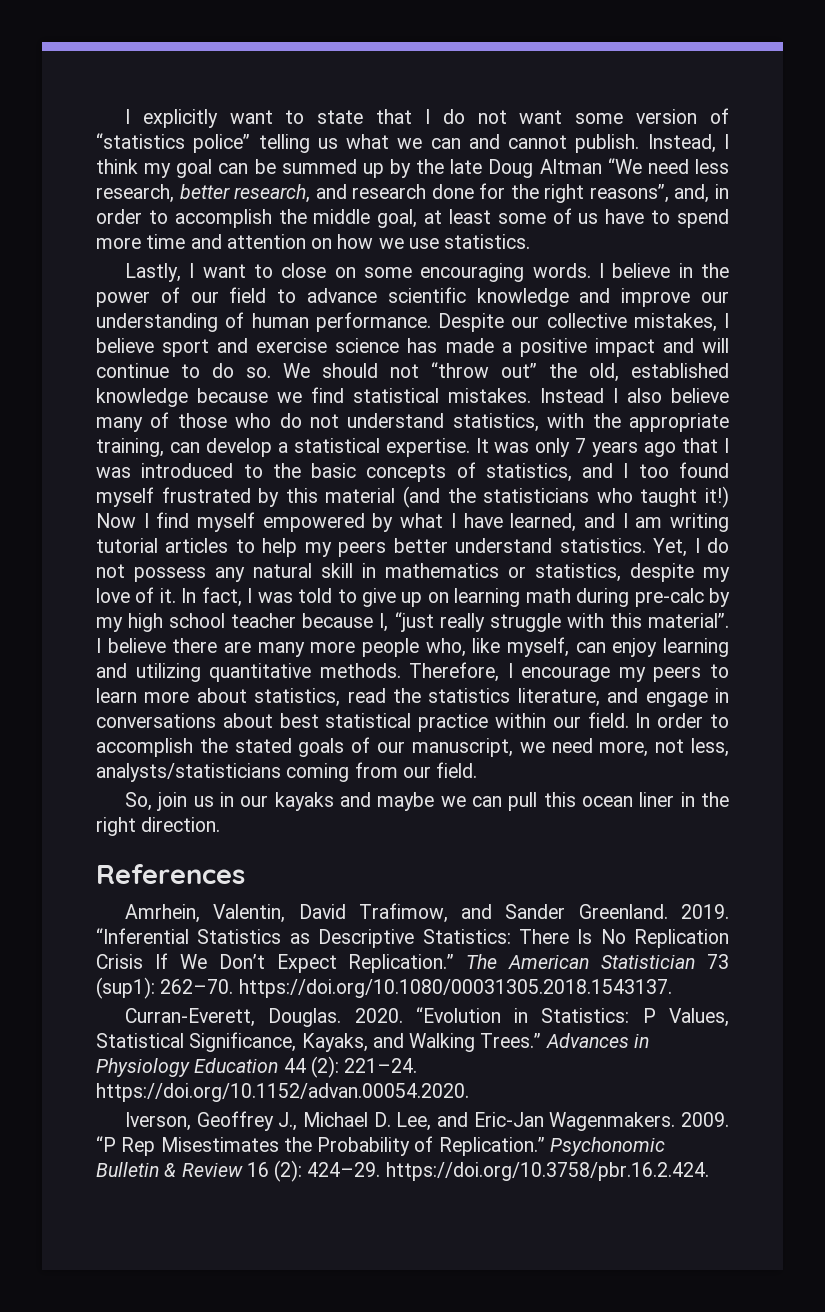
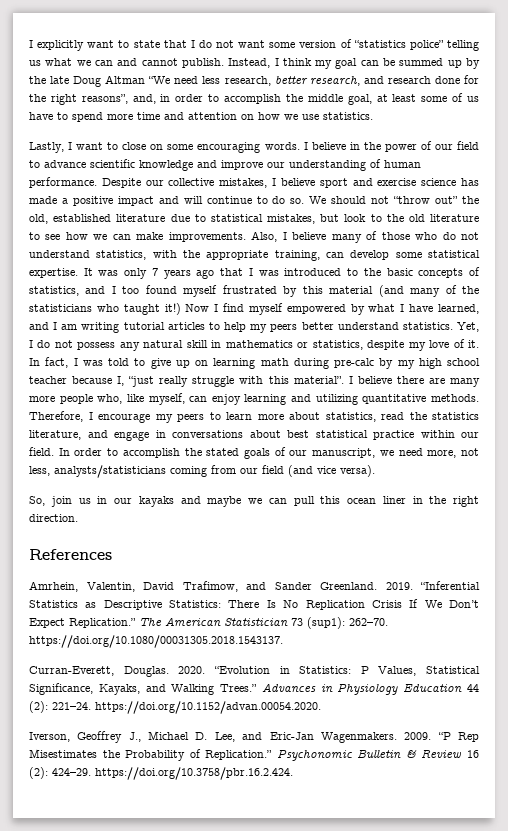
[96,387,662,407] knowledge because we find statistical mistakes. Instead I also -> [116,214,480,224] [29,231,287,242] literature due to statistical mistakes, but look to the old literature to see how we can make improvements. Also, I
[277,442,288,453] a -> [395,252,422,258] some
(440, 497) none -> [410,285,457,297] many of
[436,762,478,778] field. -> [262,465,375,477] field (and vice versa).

